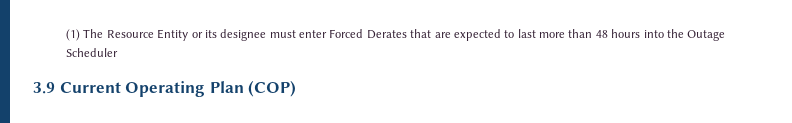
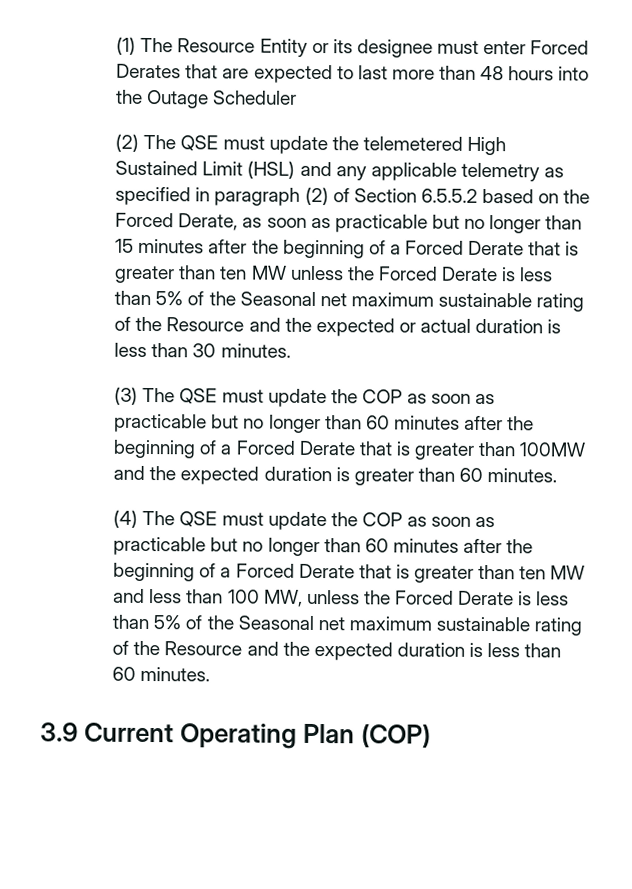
(119, 52) none -> [115,133,507,156] [115,160,565,182] [115,186,591,206] [115,212,583,234] [115,238,580,259] [114,265,554,284] [114,290,585,312] [114,316,562,337] [114,342,291,358] [114,386,496,408] [114,413,535,434] [113,439,587,460] [113,465,558,486] [113,509,496,531] [113,536,534,557] [113,562,586,583] [113,588,570,607] [112,614,583,636] [112,640,562,661] [112,666,211,682] // (2) The QSE must update the telemetered High Sustained Limit (HSL) and any applicable telemetry as specified in paragraph (2) of Section 6.5.5.2 based on the Forced Derate, as soon as practicable but no longer than 15 minutes after the beginning of a Forced Derate that is greater than ten MW unless the Forced Derate is less than 5% of the Seasonal net maximum sustainable rating of the Resource and the expected or actual duration is less than 30 minutes. // (3) The QSE must update the COP as soon as practicable but no longer than 60 minutes after the beginning of a Forced Derate that is greater than 100MW and the expected duration is greater than 60 minutes. // (4) The QSE must update the COP as soon as practicable but no longer than 60 minutes after the beginning of a Forced Derate that is greater than ten MW and less than 100 MW, unless the Forced Derate is less than 5% of the Seasonal net maximum sustainable rating of the Resource and the expected duration is less than 60 minutes.

